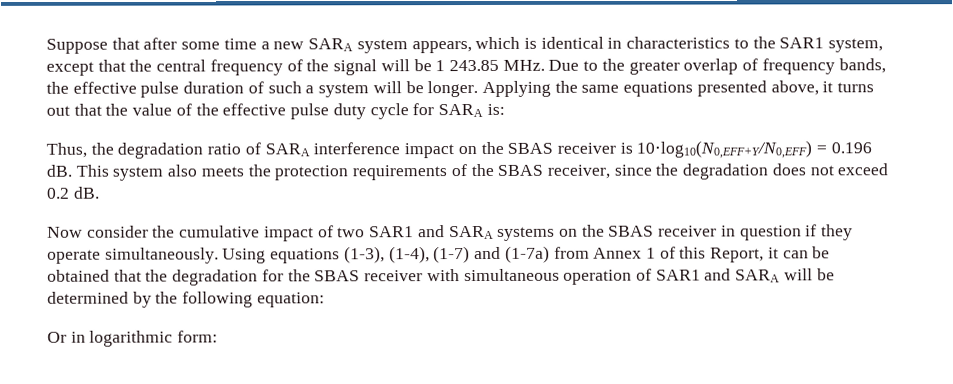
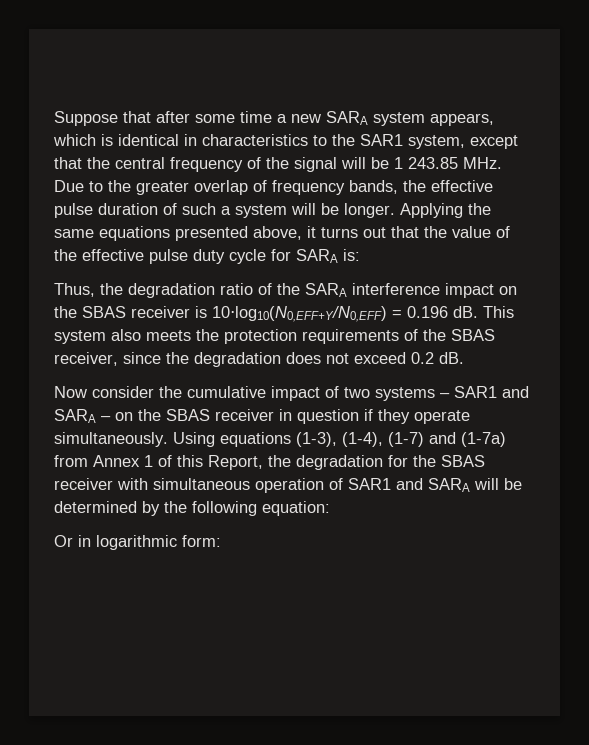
(261, 148) none -> [277,283,300,295] the
[369,225,556,241] SAR1 and SARA systems -> [375,386,529,401] [54,409,111,423] systems – SAR1 and SARA –
[767,246,831,259] [47,269,142,282] it can be obtained that -> (263, 462) none

